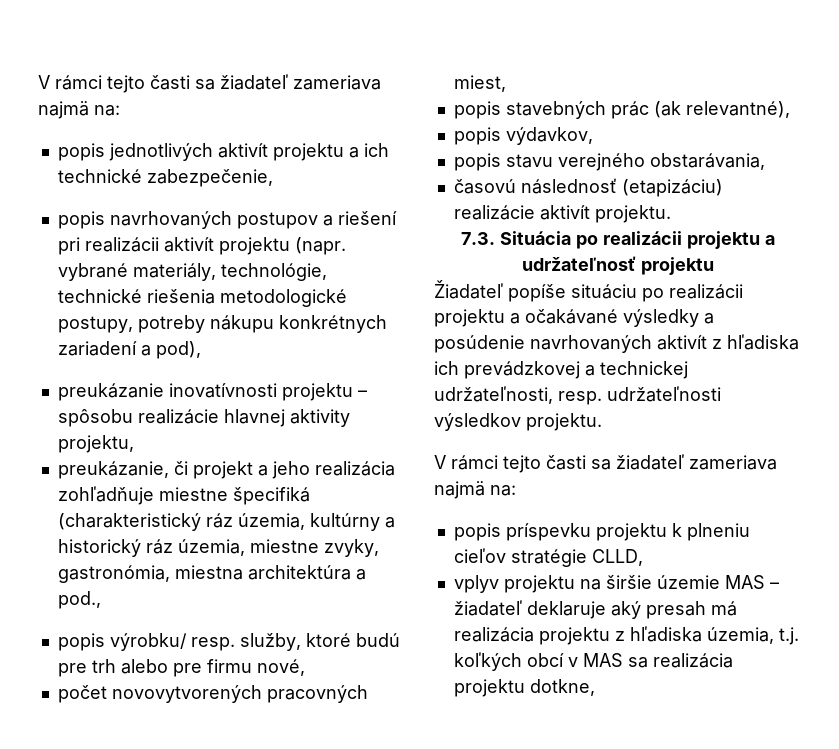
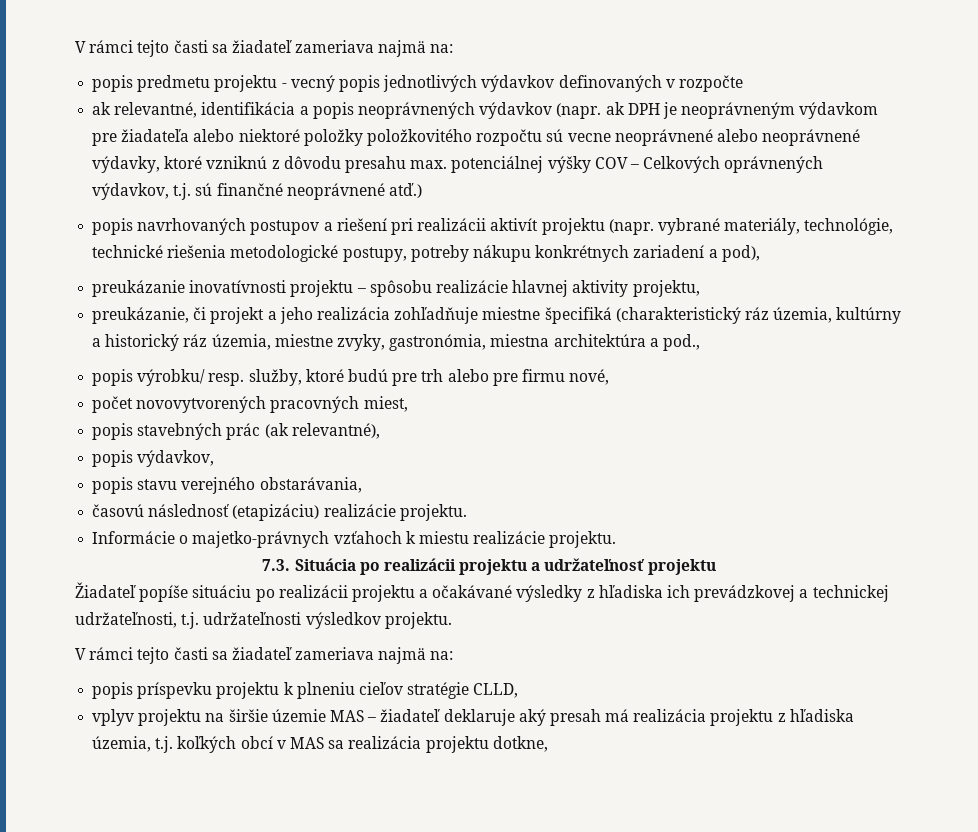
[108,143,389,161] [57,169,273,187] jednotlivých aktivít projektu a ich technické zabezpečenie, -> [137,75,743,92] [92,102,879,119] [92,129,861,146] [92,156,824,173] [92,183,422,200] predmetu projektu - vecný popis jednotlivých výdavkov definovaných v rozpočte // ak relevantné, identifikácia a popis neoprávnených výdavkov (napr. ak DPH je neoprávneným výdavkom pre žiadateľa alebo niektoré položky položkovitého rozpočtu sú vecne neoprávnené alebo neoprávnené výdavky, ktoré vzniknú z dôvodu presahu max. potenciálnej výšky COV – Celkových oprávnených výdavkov, t.j. sú finančné neoprávnené atď.)
[539,205,590,220] aktivít -> [399,504,467,521] [92,531,546,548] projektu. // Informácie o majetko-právnych vzťahoch k miestu realizácie
[704,313,714,324] [434,335,707,353] a posúdenie navrhovaných aktivít -> (583, 593) none
[558,391,602,405] resp. -> [181,612,200,629] t.j.

